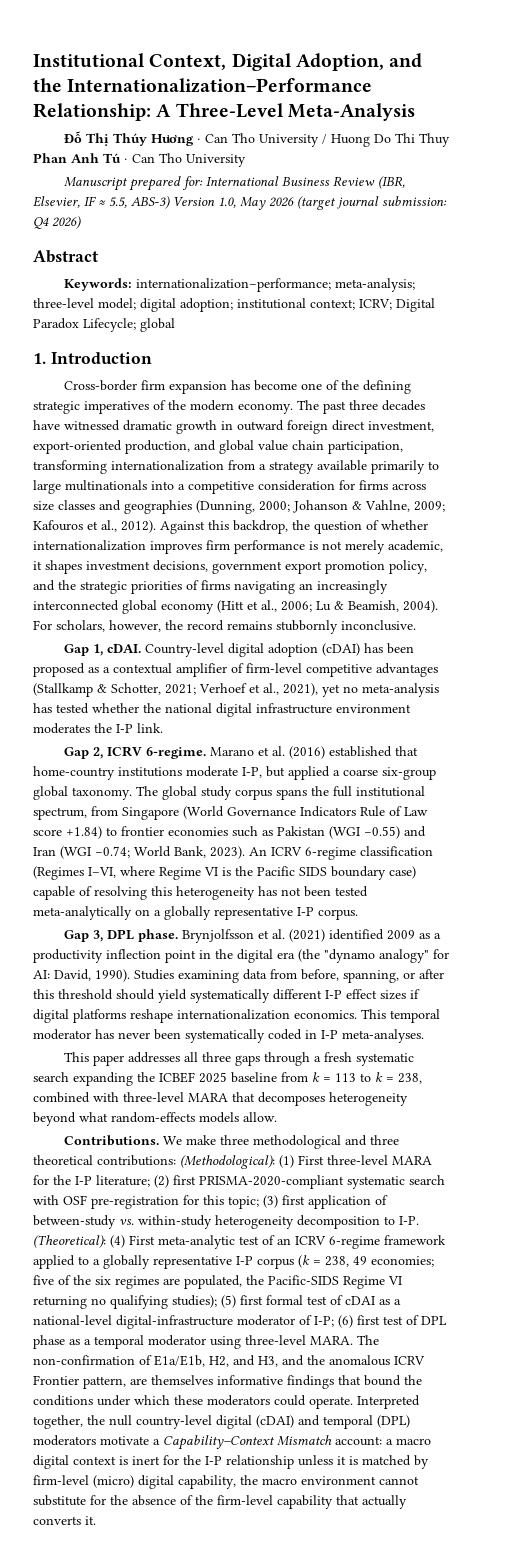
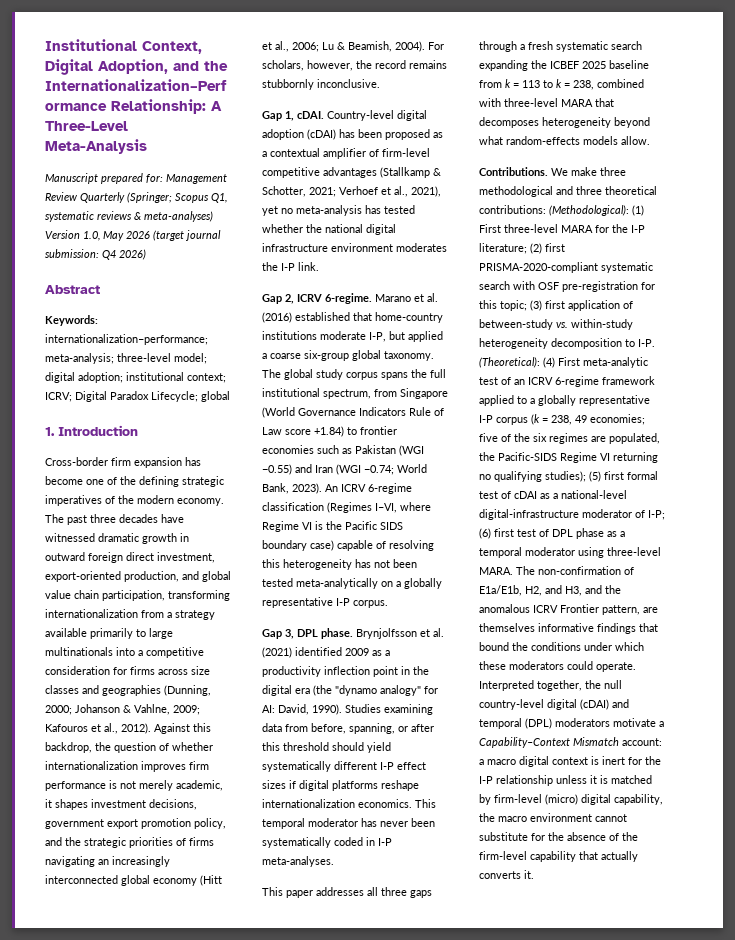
[63,131,450,147] [33,153,246,167] [63,176,405,191] [33,196,170,209] Đỗ Thị Thúy Hương · Can Tho University / Huong Do Thi Thuy Phan Anh Tú · Can Tho University // Manuscript prepared for: International Business Review (IBR, Elsevier, IF ≈ 5.5, ABS-3) -> [45,173,227,184] [45,192,227,203] [45,211,213,222] Manuscript prepared for: Management Review Quarterly (Springer; Scopus Q1, systematic reviews & meta-analyses)

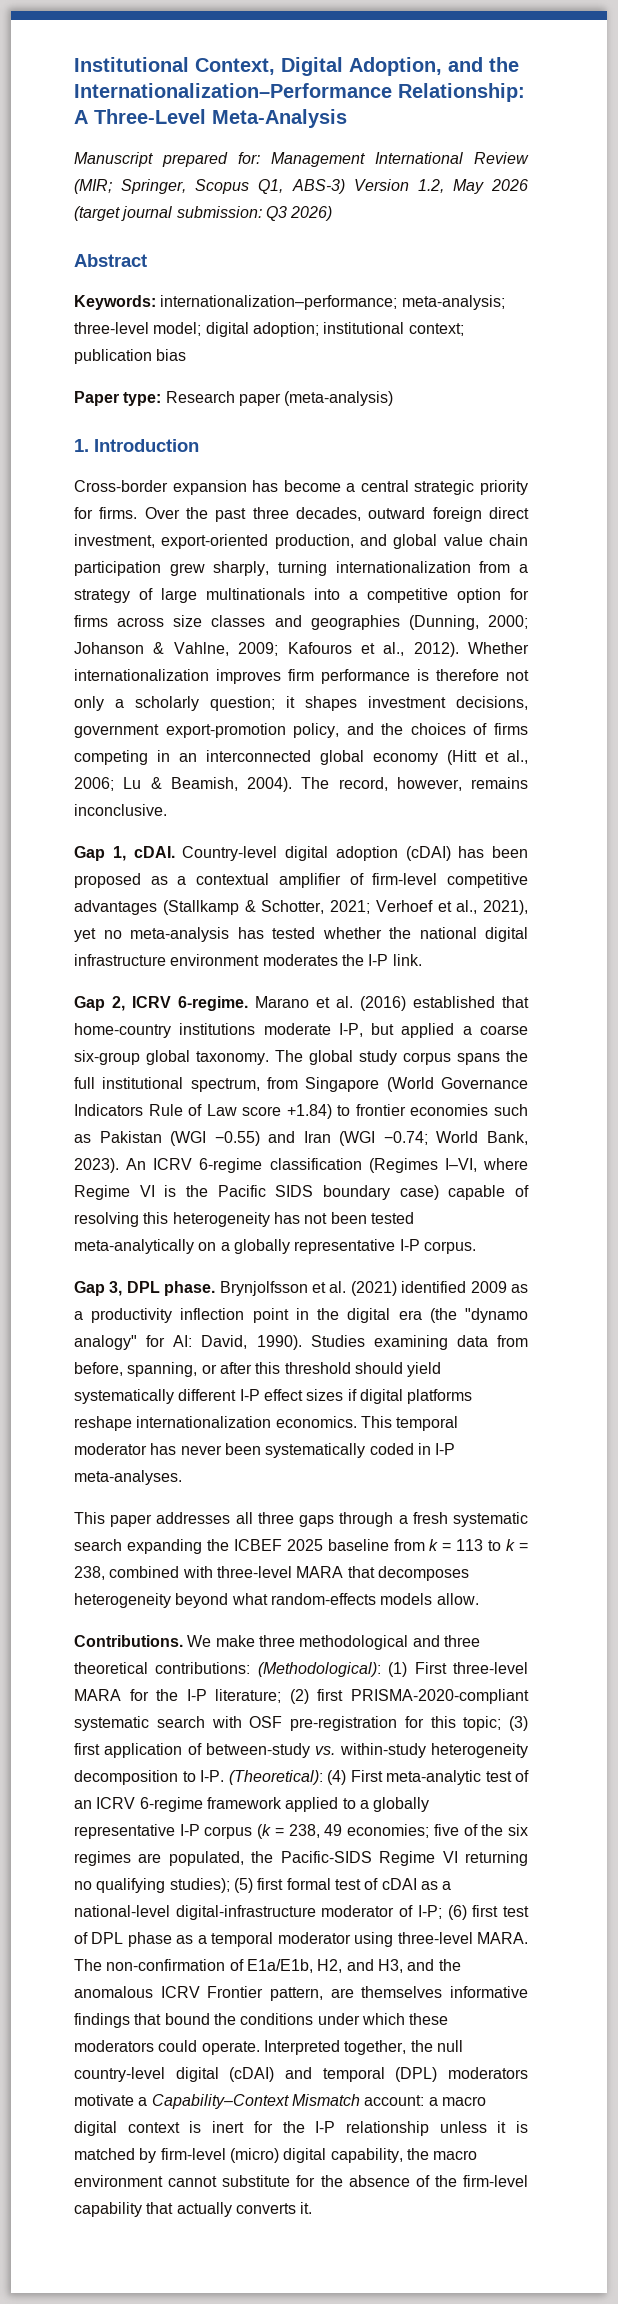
[45,192,227,203] [45,211,213,222] [45,230,100,241] Review Quarterly (Springer; Scopus Q1, systematic reviews & meta-analyses) Version 1.0, -> [375,152,529,164] [74,179,444,194] International Review (MIR; Springer, Scopus Q1, ABS-3) Version 1.2,
[102,250,116,260] Q4 -> [265,206,287,221] Q3
[45,391,230,402] ICRV; Digital Paradox Lifecycle; global -> [74,349,187,364] [74,391,394,406] publication bias // Paper type: Research paper (meta-analysis)
[111,457,131,466] firm -> (168, 486) none
[86,476,224,487] [45,495,224,506] [45,514,184,525] [45,533,189,544] one of the defining strategic imperatives of the modern economy. The past three decades have witnessed dramatic growth in -> [346,480,528,495] [74,507,361,522] a central strategic priority for firms. Over the past three decades,
[102,590,230,601] participation, transforming -> [74,561,327,576] participation grew sharply, turning
[45,628,146,639] available primarily to -> [139,588,153,600] of
[45,666,110,675] consideration -> [457,588,501,603] option
[154,723,211,734] [45,742,213,753] Against this backdrop, the question of whether -> [468,642,529,654] Whether
[120,780,223,791] not merely academic, -> [436,669,529,681] [74,696,275,711] therefore not only a scholarly question;
[107,818,191,829] export promotion -> [165,723,286,738] export-promotion
[84,837,214,848] [45,856,170,867] strategic priorities of firms navigating an increasingly -> [410,723,528,735] [74,750,197,765] choices of firms competing in an
[428,42,444,50] [262,60,447,71] [262,79,314,90] For scholars, however, the record remains stubbornly -> [301,777,528,791] The record, however, remains

